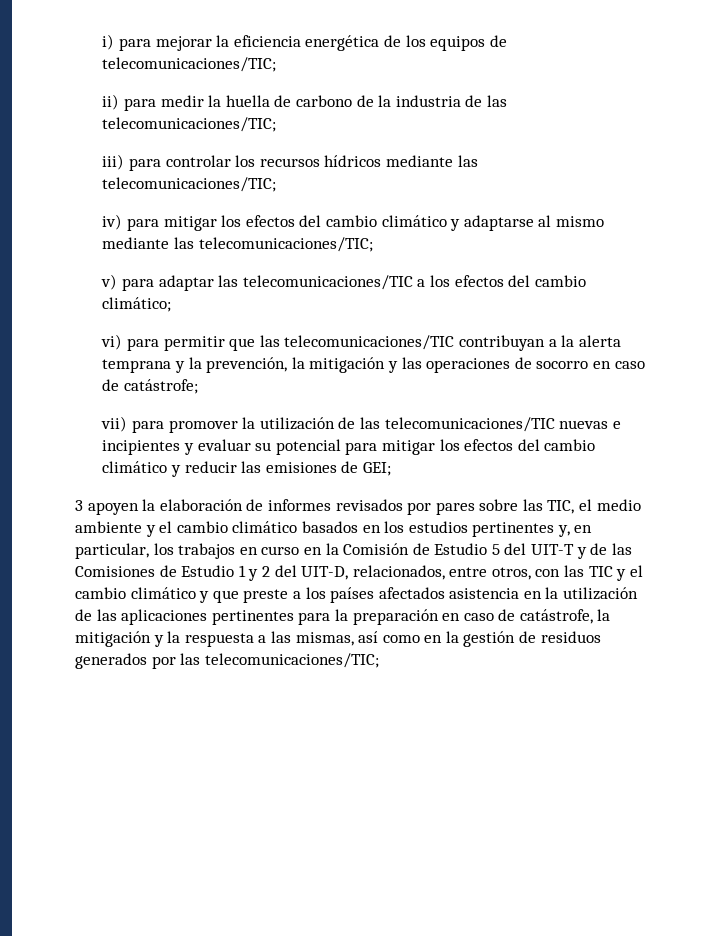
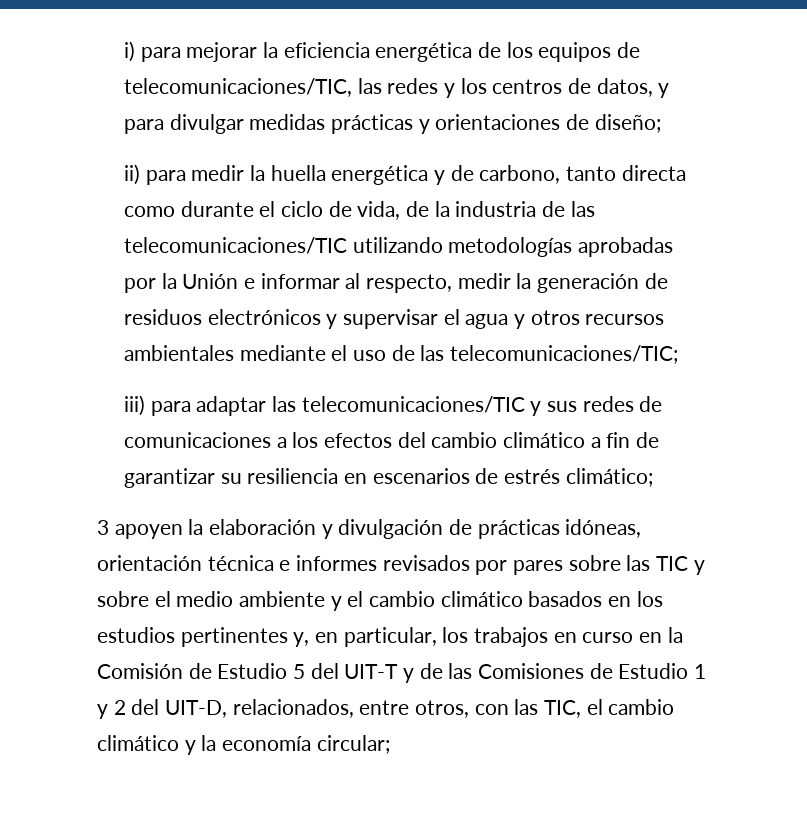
[102,57,277,72] telecomunicaciones/TIC; -> [123,78,670,98] [123,114,661,134] telecomunicaciones/TIC, las redes y los centros de datos, y para divulgar medidas prácticas y orientaciones de diseño;
[274,95,353,107] de carbono -> [331,165,686,185] [123,201,401,220] energética y de carbono, tanto directa como durante el ciclo de vida,
[102,117,277,132] [102,154,478,171] [102,177,277,192] [102,214,604,231] [102,237,373,252] [101,274,586,291] [102,297,172,312] [101,334,621,351] [102,357,645,373] [102,379,199,394] [101,416,621,433] [102,439,596,455] [102,461,392,477] [75,499,264,515] telecomunicaciones/TIC; // iii) para controlar los recursos hídricos mediante las telecomunicaciones/TIC; // iv) para mitigar los efectos del cambio climático y adaptarse al mismo mediante las telecomunicaciones/TIC; // v) para adaptar las telecomunicaciones/TIC a los efectos del cambio climático; // vi) para permitir que las telecomunicaciones/TIC contribuyan a la alerta temprana y la prevención, la mitigación y las operaciones de socorro en caso de catástrofe; // vii) para promover la utilización de las telecomunicaciones/TIC nuevas e incipientes y evaluar su potencial para mitigar los efectos del cambio climático y reducir las emisiones de GEI; // 3 apoyen la elaboración de -> [123,237,673,257] [123,273,668,293] [123,309,665,329] [123,345,678,364] [123,395,663,416] [123,432,660,448] [123,468,653,488] [97,519,642,539] [97,555,291,571] telecomunicaciones/TIC utilizando metodologías aprobadas por la Unión e informar al respecto, medir la generación de residuos electrónicos y supervisar el agua y otros recursos ambientales mediante el uso de las telecomunicaciones/TIC; // iii) para adaptar las telecomunicaciones/TIC y sus redes de comunicaciones a los efectos del cambio climático a fin de garantizar su resiliencia en escenarios de estrés climático; // 3 apoyen la elaboración y divulgación de prácticas idóneas, orientación técnica e
[547,500,575,514] TIC, -> [656,556,705,575] [97,591,149,607] TIC y sobre
[588,566,627,581] TIC y -> [544,700,582,718] TIC,
[212,587,639,603] [75,609,611,625] [75,631,601,647] [75,653,379,669] que preste a los países afectados asistencia en la utilización de las aplicaciones pertinentes para la preparación en caso de catástrofe, la mitigación y la respuesta a las mismas, así como en la gestión de residuos generados por las telecomunicaciones/TIC; -> [201,735,390,754] la economía circular;

